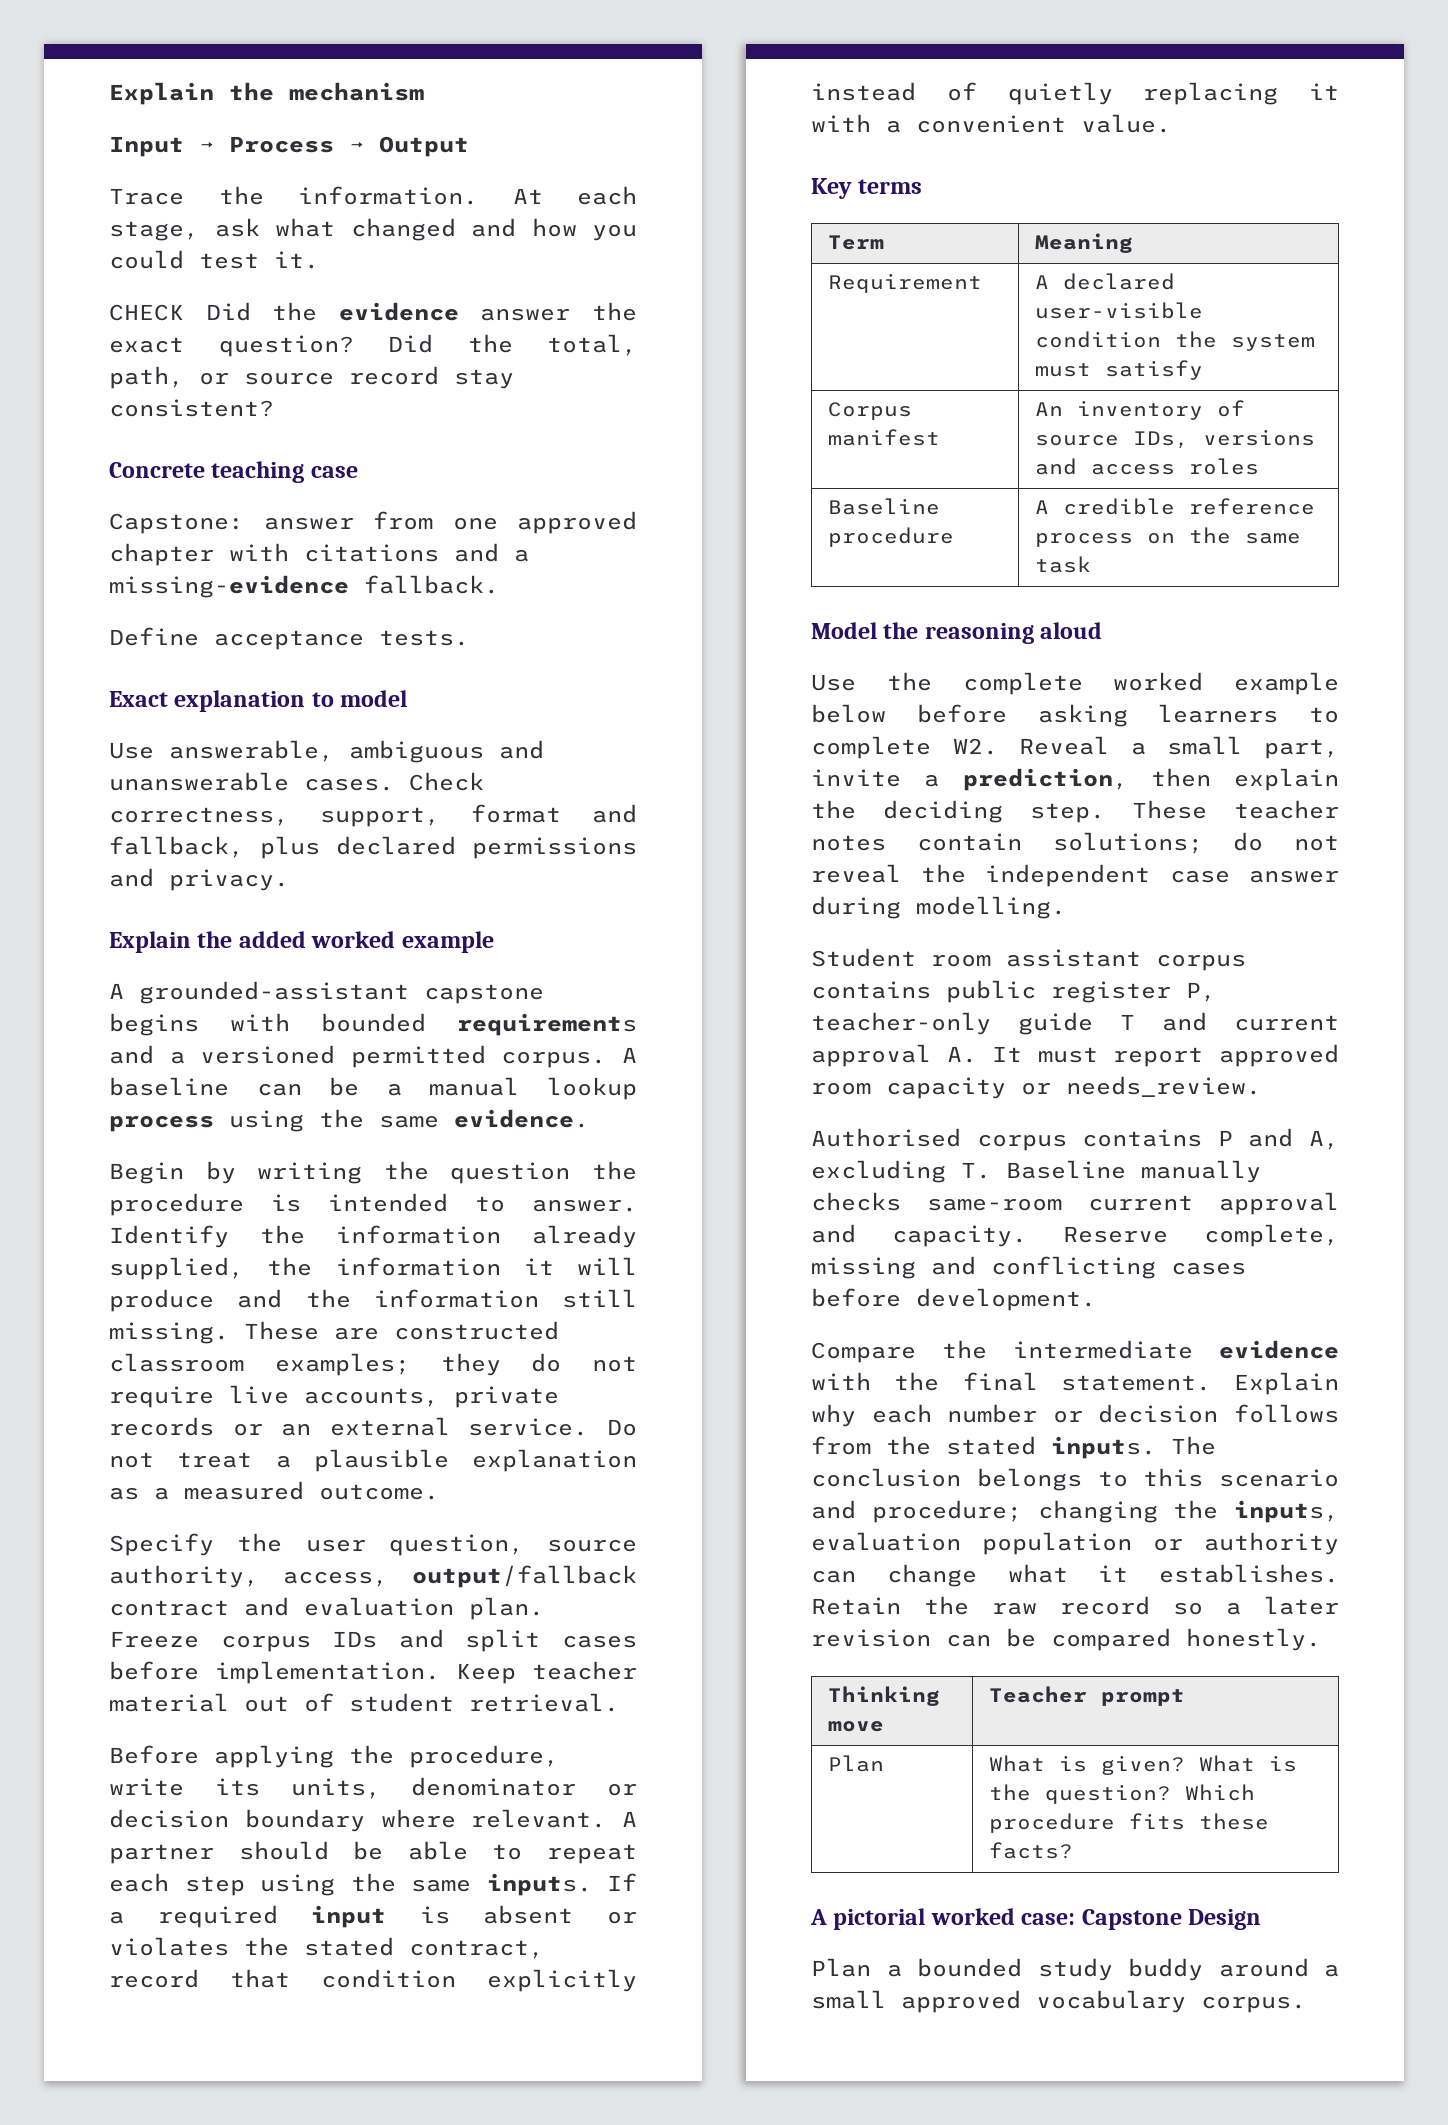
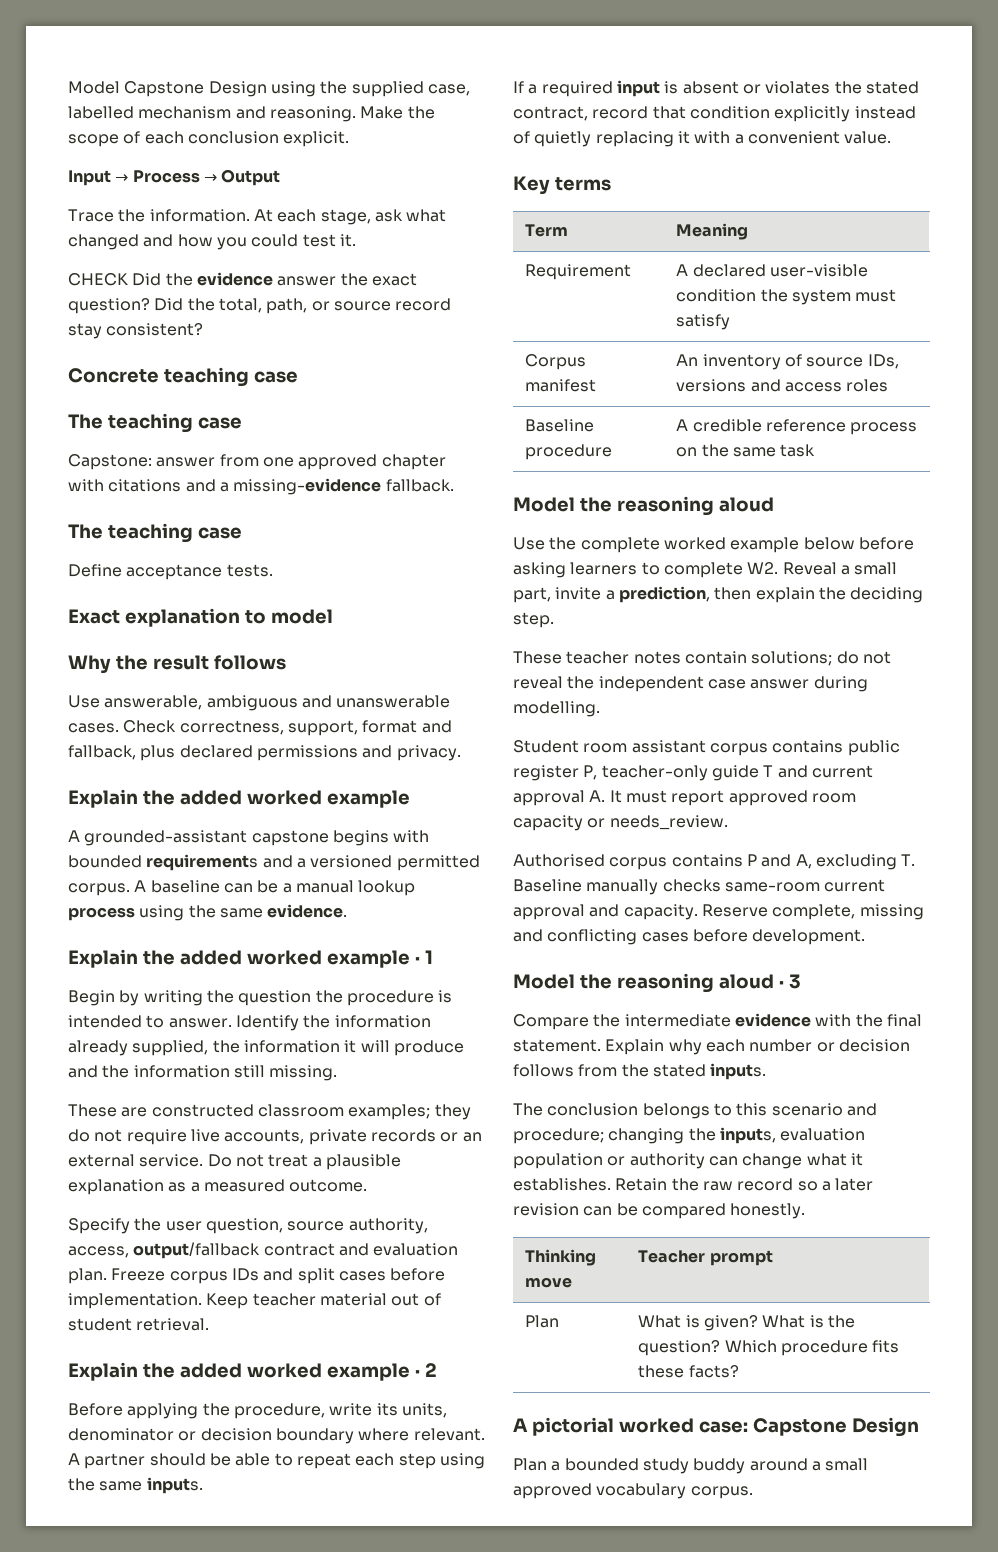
[109,82,424,105] Explain the mechanism -> [68,81,470,97] [68,106,435,122] [68,131,350,147] Model Capstone Design using the supplied case, labelled mechanism and reasoning. Make the scope of each conclusion explicit.
(358, 472) none -> [68,413,242,433] // The teaching case
(499, 584) none -> [68,523,242,543] // The teaching case
(408, 698) none -> [68,655,286,674] // Why the result follows
(589, 1118) none -> [68,949,433,968] // Explain the added worked example · 1
(229, 1333) none -> (338, 1073) //
(619, 1702) none -> [68,1362,437,1381] // Explain the added worked example · 2
(592, 1884) none -> (203, 1485) //
(1105, 813) none -> (554, 620) //
(1096, 1299) none -> [513,973,801,993] // Model the reasoning aloud · 3
(1156, 1447) none -> (767, 1071) //

